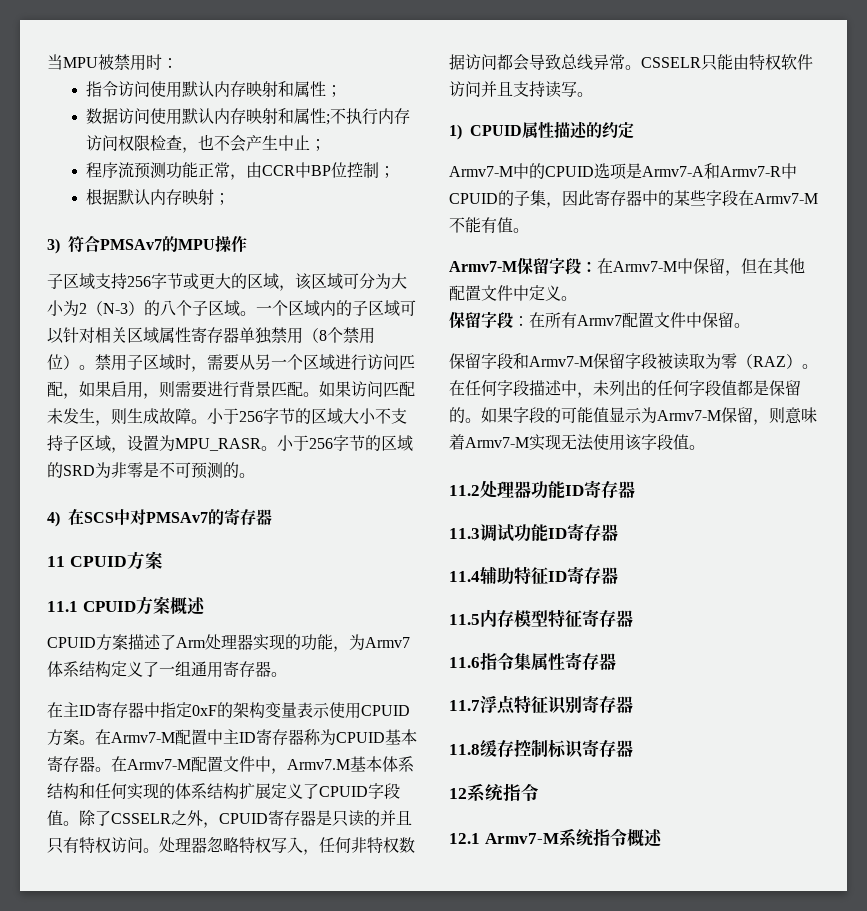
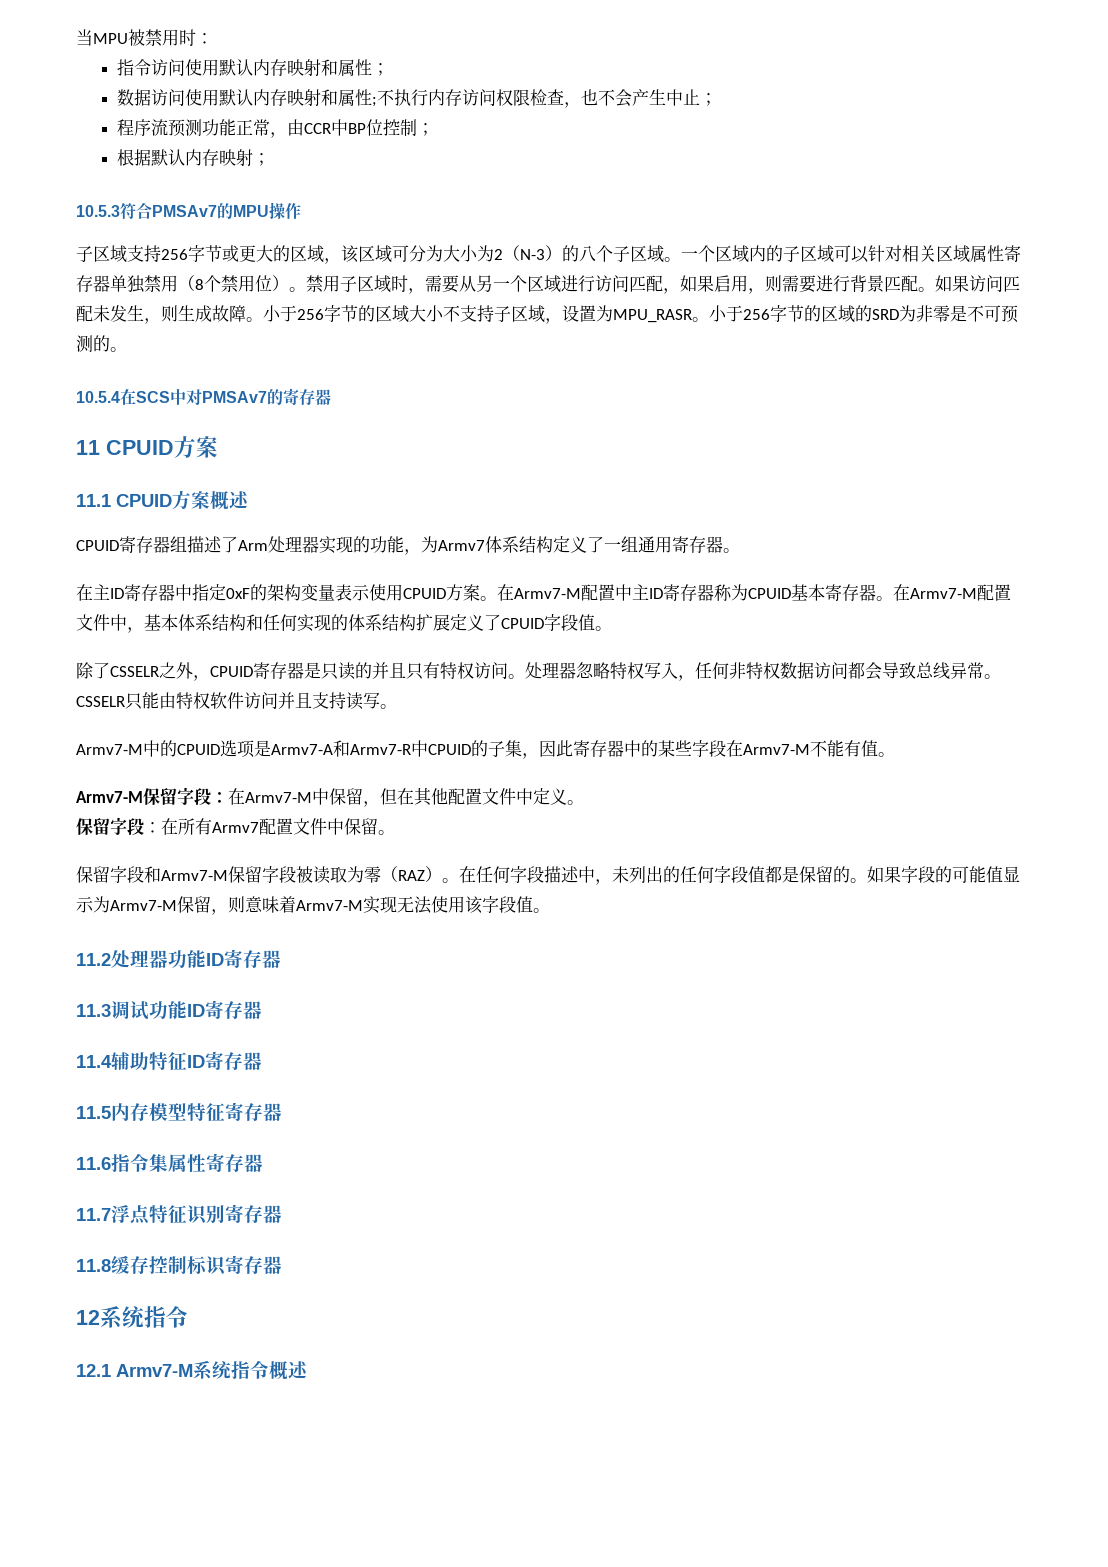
[47,238,60,254] 3) -> [76,205,120,217] 10.5.3
[47,511,60,527] 4) -> [76,391,120,403] 10.5.4
[96,634,128,651] 方案 -> [119,536,187,553] 寄存器组
[287,759,350,770] Armv7.M -> (144, 630) none
(79, 823) none -> (612, 628) //
[449,121,635,140] // 1) CPUID属性描述的约定 -> (397, 706) none

